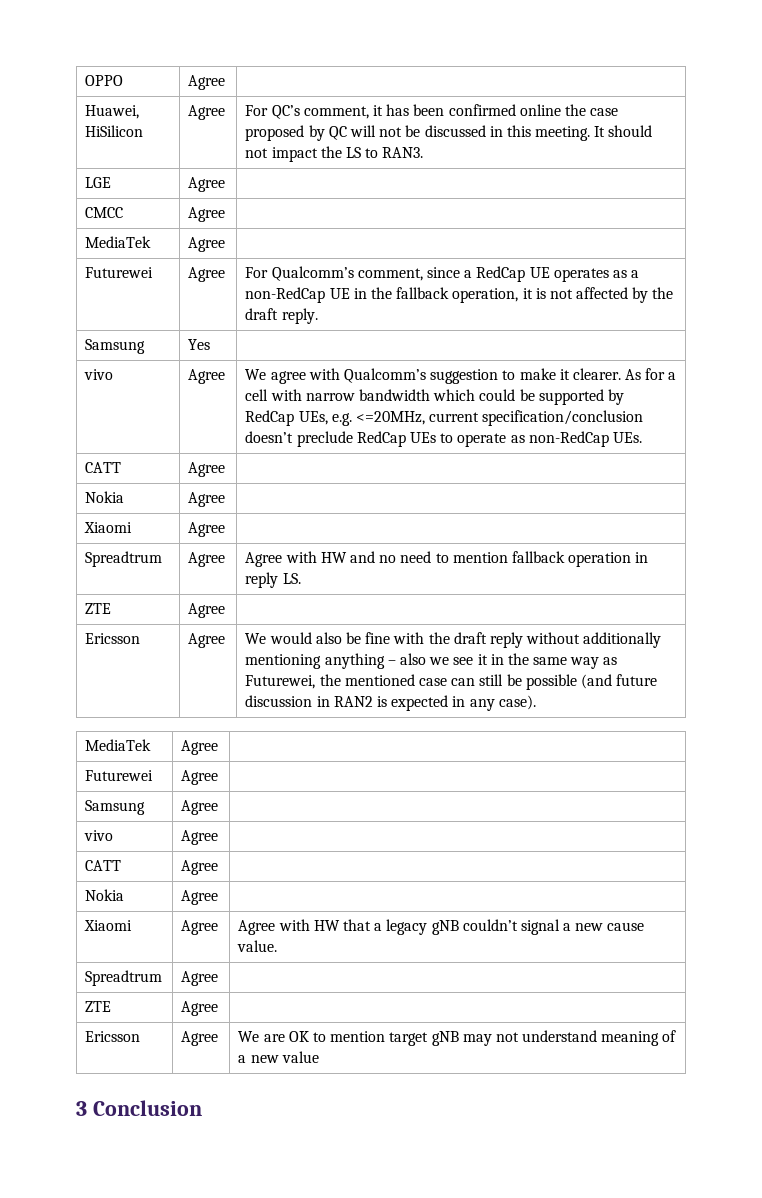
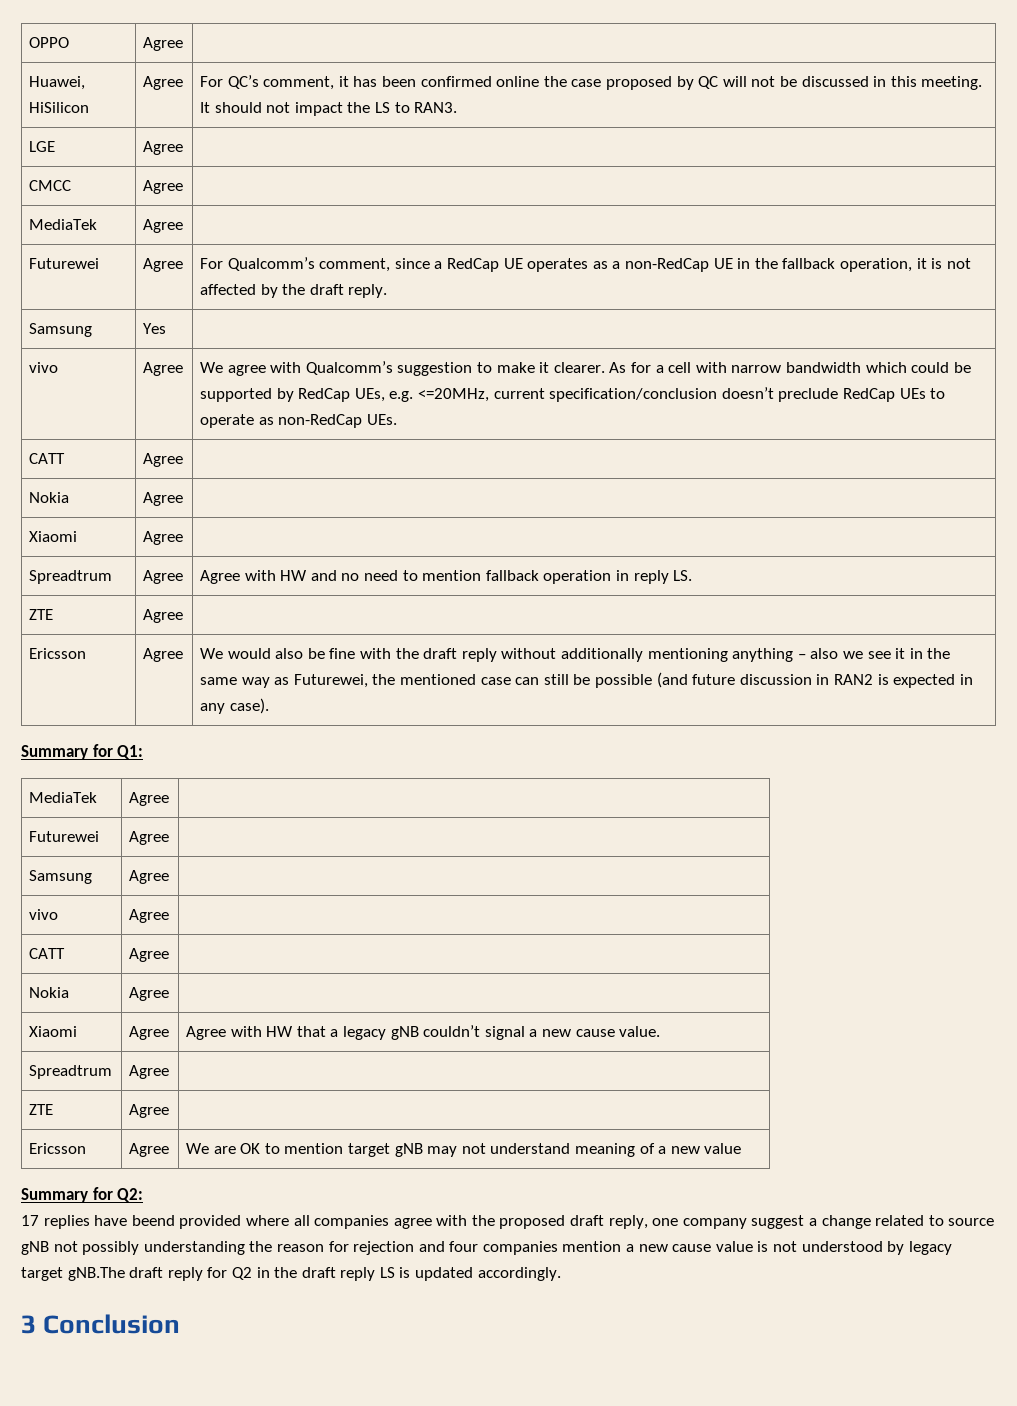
(536, 702) none -> [21,744,144,760] // Summary for Q1:
(319, 1057) none -> [21,1187,144,1203] [21,1215,995,1229] [21,1241,952,1255] [21,1267,561,1281] // Summary for Q2: // 17 replies have beend provided where all companies agree with the proposed draft reply, one company suggest a change related to source gNB not possibly understanding the reason for rejection and four companies mention a new cause value is not understood by legacy target gNB.The draft reply for Q2 in the draft reply LS is updated accordingly.

